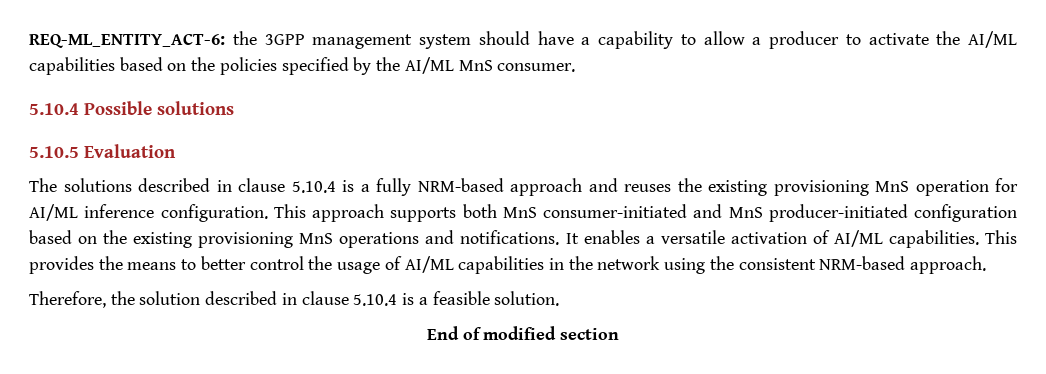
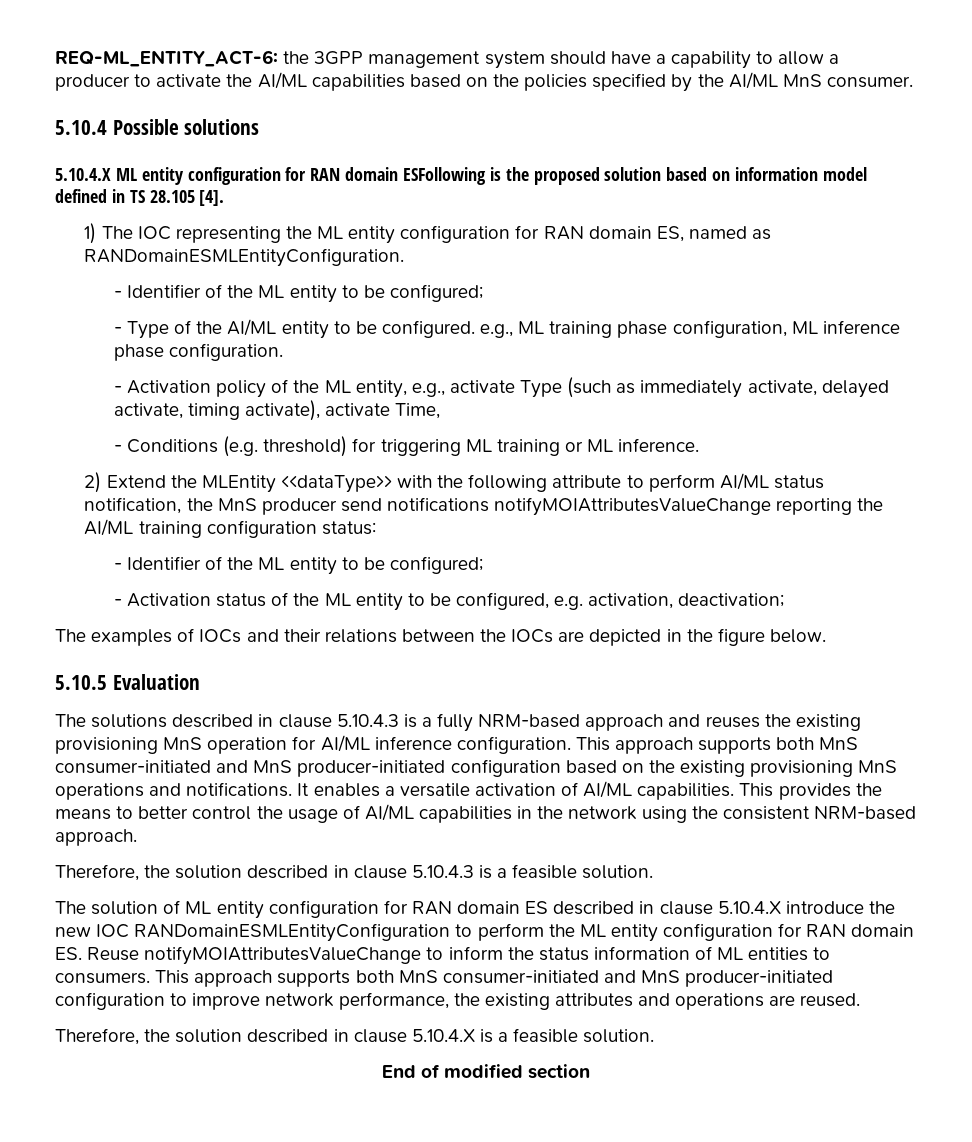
(235, 108) none -> [55,167,867,185] [55,189,225,206] [84,223,772,244] [84,248,405,267] [113,284,483,303] [113,319,900,339] [113,343,284,361] [113,377,889,398] [113,400,441,421] [113,436,700,457] [84,472,825,493] [84,497,884,516] [84,519,376,538] [113,556,483,575] [113,592,785,611] [55,628,826,646] // 5.10.4.X ML entity configuration for RAN domain ESFollowing is the proposed solution based on information model defined in TS 28.105 [4]. // 1) The IOC representing the ML entity configuration for RAN domain ES, named as RANDomainESMLEntityConfiguration. // - Identifier of the ML entity to be configured; // - Type of the AI/ML entity to be configured. e.g., ML training phase configuration, ML inference phase configuration. // - Activation policy of the ML entity, e.g., activate Type (such as immediately activate, delayed activate, timing activate), activate Time, // - Conditions (e.g. threshold) for triggering ML training or ML inference. // 2) Extend the MLEntity <<dataType>> with the following attribute to perform AI/ML status notification, the MnS producer send notifications notifyMOIAttributesValueChange reporting the AI/ML training configuration status: // - Identifier of the ML entity to be configured; // - Activation status of the ML entity to be configured, e.g. activation, deactivation; // The examples of IOCs and their relations between the IOCs are depicted in the figure below.
[291,181,336,193] 5.10.4 -> [336,714,399,727] 5.10.4.3
[353,294,398,306] 5.10.4 -> [411,864,654,879] [55,900,895,919] [55,923,915,942] [55,946,831,965] [55,970,834,987] [55,992,861,1010] [55,1028,475,1045] 5.10.4.3 is a feasible solution. // The solution of ML entity configuration for RAN domain ES described in clause 5.10.4.X introduce the new IOC RANDomainESMLEntityConfiguration to perform the ML entity configuration for RAN domain ES. Reuse notifyMOIAttributesValueChange to inform the status information of ML entities to consumers. This approach supports both MnS consumer-initiated and MnS producer-initiated configuration to improve network performance, the existing attributes and operations are reused. // Therefore, the solution described in clause 5.10.4.X

